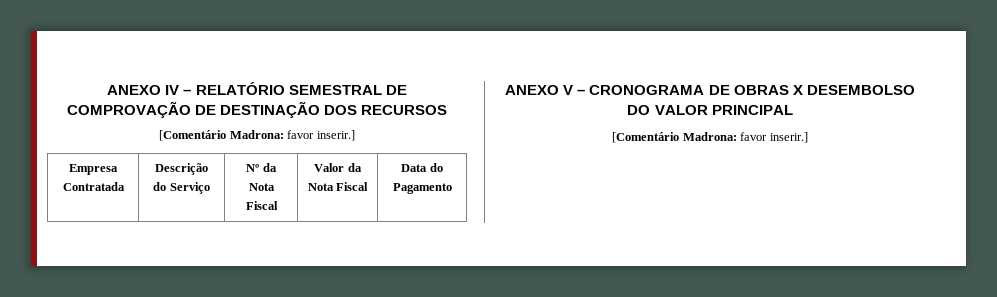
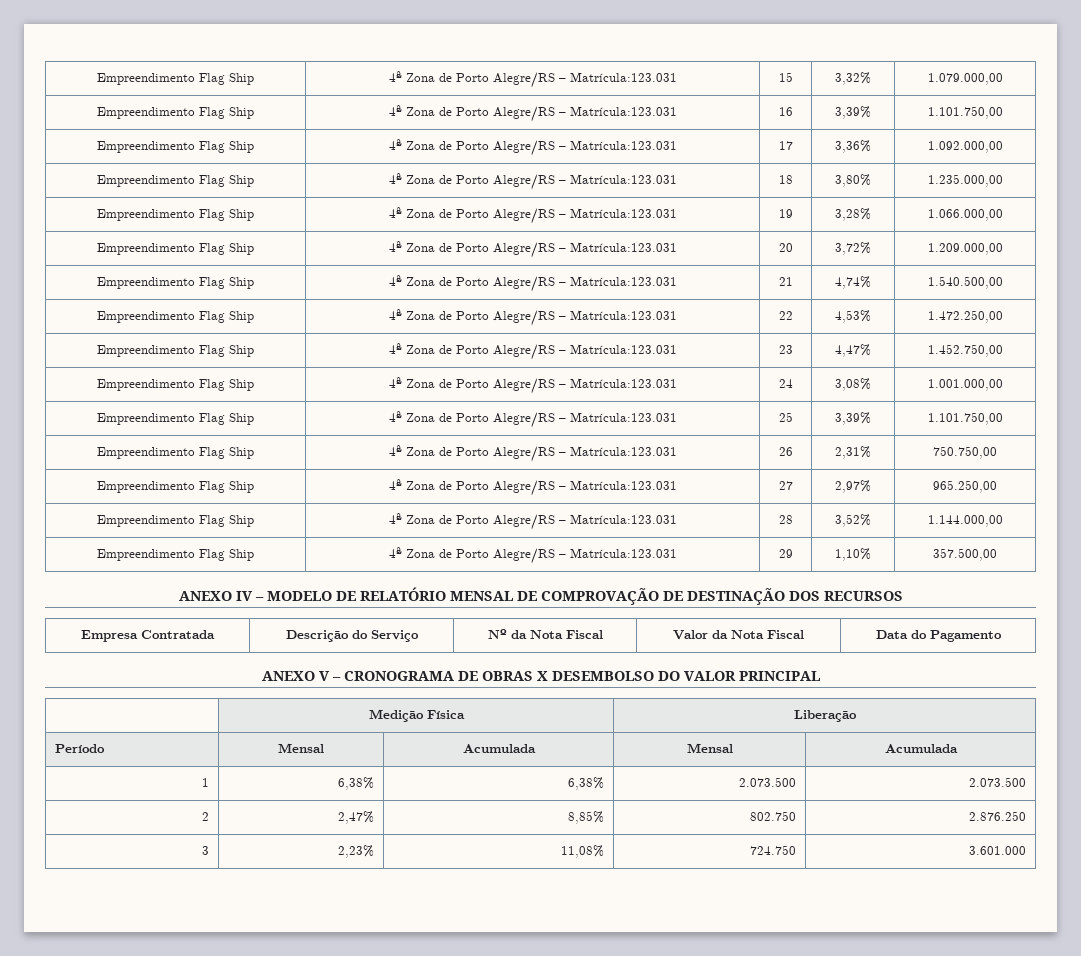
[107,82,382,95] ANEXO IV – RELATÓRIO SEMESTRAL -> [97,73,254,85] [388,71,677,88] [778,72,793,82] [835,72,871,85] [927,73,1003,85] [97,107,254,119] [388,105,677,122] [778,107,793,116] [835,106,871,119] [927,106,1003,119] [97,141,254,153] [388,139,677,156] [778,141,793,150] [835,140,871,153] [927,141,1003,153] [97,175,254,187] [388,173,677,190] [778,175,793,184] [835,174,871,187] [927,174,1003,187] [97,209,254,221] [388,207,677,224] [778,209,793,218] [835,208,871,221] [927,209,1003,221] [97,243,254,255] [388,241,677,258] [778,243,793,252] [835,242,871,255] [927,243,1003,255] [97,277,254,289] [388,275,677,292] [778,277,793,286] [835,276,871,289] [927,276,1003,289] [97,311,254,323] [388,309,677,326] [778,311,793,320] [835,310,871,323] [927,310,1003,323] [97,345,254,357] [388,343,677,360] [778,345,793,354] [835,344,871,357] [927,344,1003,357] [97,379,254,391] [388,377,677,394] [778,379,793,388] [835,378,871,391] [927,379,1003,391] [97,413,254,425] [388,411,677,428] [778,412,793,422] [835,412,871,425] [927,412,1003,425] [97,447,254,459] [388,445,677,462] [778,447,793,456] [835,446,871,459] [933,446,997,459] [97,481,254,493] [388,479,677,496] [778,481,793,490] [835,480,871,493] [933,480,997,493] [97,515,254,527] [388,513,677,530] [778,515,793,524] [835,514,871,527] [927,515,1003,527] [97,549,254,561] [388,547,677,564] [778,549,793,558] [835,548,871,561] [933,548,997,561] [178,587,513,601] Empreendimento Flag Ship | 4ª Zona de Porto Alegre/RS – Matrícula:123.031 | 15 | 3,32% | 1.079.000,00 // Empreendimento Flag Ship | 4ª Zona de Porto Alegre/RS – Matrícula:123.031 | 16 | 3,39% | 1.101.750,00 // Empreendimento Flag Ship | 4ª Zona de Porto Alegre/RS – Matrícula:123.031 | 17 | 3,36% | 1.092.000,00 // Empreendimento Flag Ship | 4ª Zona de Porto Alegre/RS – Matrícula:123.031 | 18 | 3,80% | 1.235.000,00 // Empreendimento Flag Ship | 4ª Zona de Porto Alegre/RS – Matrícula:123.031 | 19 | 3,28% | 1.066.000,00 // Empreendimento Flag Ship | 4ª Zona de Porto Alegre/RS – Matrícula:123.031 | 20 | 3,72% | 1.209.000,00 // Empreendimento Flag Ship | 4ª Zona de Porto Alegre/RS – Matrícula:123.031 | 21 | 4,74% | 1.540.500,00 // Empreendimento Flag Ship | 4ª Zona de Porto Alegre/RS – Matrícula:123.031 | 22 | 4,53% | 1.472.250,00 // Empreendimento Flag Ship | 4ª Zona de Porto Alegre/RS – Matrícula:123.031 | 23 | 4,47% | 1.452.750,00 // Empreendimento Flag Ship | 4ª Zona de Porto Alegre/RS – Matrícula:123.031 | 24 | 3,08% | 1.001.000,00 // Empreendimento Flag Ship | 4ª Zona de Porto Alegre/RS – Matrícula:123.031 | 25 | 3,39% | 1.101.750,00 // Empreendimento Flag Ship | 4ª Zona de Porto Alegre/RS – Matrícula:123.031 | 26 | 2,31% | 750.750,00 // Empreendimento Flag Ship | 4ª Zona de Porto Alegre/RS – Matrícula:123.031 | 27 | 2,97% | 965.250,00 // Empreendimento Flag Ship | 4ª Zona de Porto Alegre/RS – Matrícula:123.031 | 28 | 3,52% | 1.144.000,00 // Empreendimento Flag Ship | 4ª Zona de Porto Alegre/RS – Matrícula:123.031 | 29 | 1,10% | 357.500,00 // ANEXO IV – MODELO DE RELATÓRIO MENSAL
[159,130,355,141] // [Comentário Madrona: favor inserir.] -> (903, 596) none
[612,132,808,143] // [Comentário Madrona: favor inserir.] -> [368,709,465,722] [793,710,857,722] [55,744,106,753] [278,743,324,753] [462,744,536,753] [686,743,733,753] [884,744,958,753] [201,778,209,787] [337,777,374,790] [567,777,604,790] [738,777,796,787] [968,777,1026,787] [201,812,209,821] [337,811,374,824] [567,811,604,824] [749,811,796,821] [968,811,1026,821] [201,846,209,855] [337,845,374,858] [560,845,604,858] [749,845,796,855] [968,846,1026,855] // | Medição Física | Liberação // Período | Mensal | Acumulada | Mensal | Acumulada // 1 | 6,38% | 6,38% | 2.073.500 | 2.073.500 // 2 | 2,47% | 8,85% | 802.750 | 2.876.250 // 3 | 2,23% | 11,08% | 724.750 | 3.601.000

